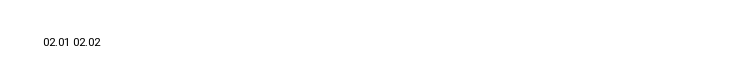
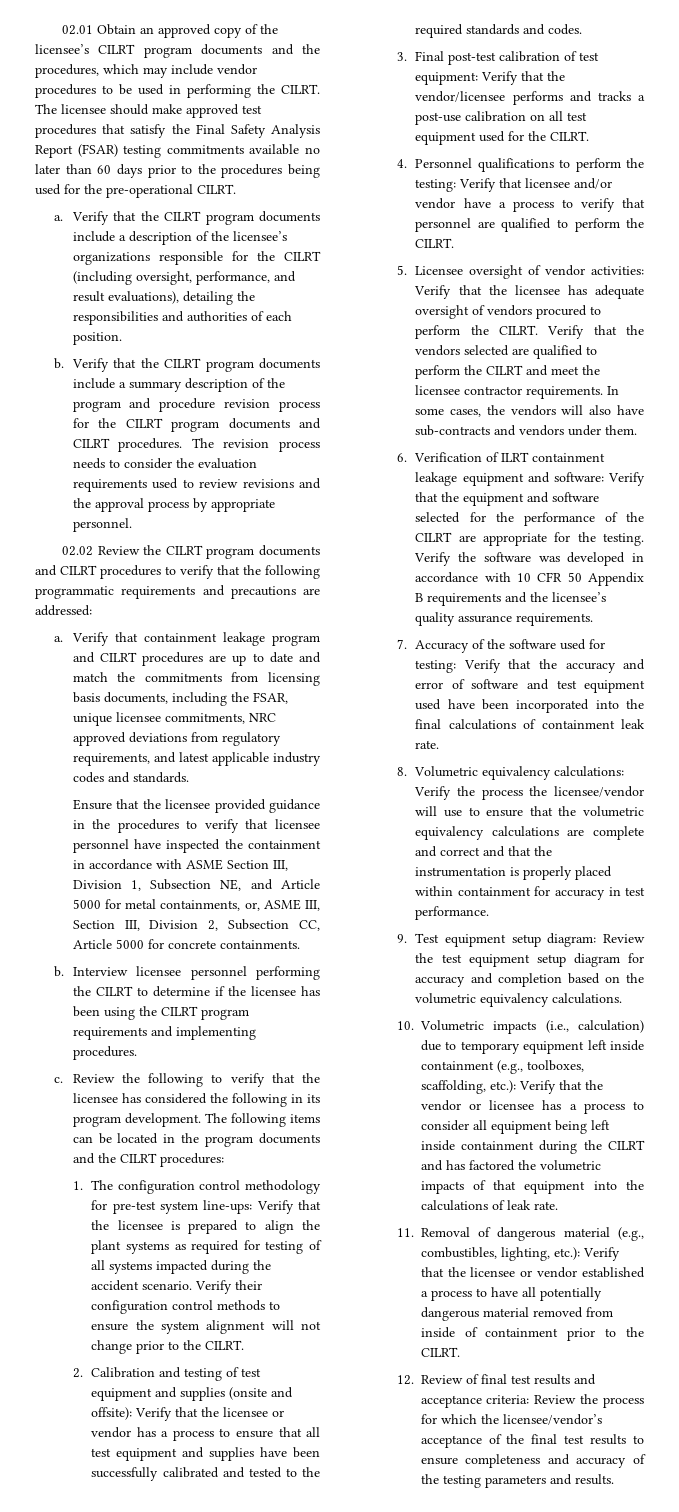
[73,38,102,46] 02.02 -> [97,24,279,38] [35,44,320,58] [35,64,257,78] [35,84,320,98] [35,104,262,118] [35,124,320,138] [35,144,320,158] [35,164,320,178] [35,184,236,198] [53,211,320,225] [72,231,287,245] [72,251,321,265] [72,271,296,285] [72,291,255,305] [72,311,292,325] [72,332,122,345] [53,358,320,372] [72,378,285,392] [72,398,320,412] [72,418,321,432] [72,438,320,452] [72,458,257,469] [72,478,321,492] [72,498,275,512] [72,518,132,532] [62,545,320,559] [35,565,320,579] [35,585,320,599] [35,605,92,616] [53,632,320,646] [72,652,321,666] [72,672,320,686] [72,692,288,706] [72,712,276,726] [72,732,281,746] [72,752,321,766] [72,772,189,783] [72,799,320,813] [72,819,321,833] [72,839,321,853] [72,859,288,871] [72,879,320,891] [72,899,320,911] [72,919,320,931] [72,939,300,949] [53,966,320,980] [72,986,320,997] [72,1006,249,1020] [72,1026,256,1040] [72,1046,137,1060] [53,1073,320,1087] [72,1093,321,1107] [72,1113,320,1127] [72,1133,320,1147] [72,1153,224,1167] [72,1180,321,1194] [91,1200,321,1214] [91,1220,320,1234] [91,1240,322,1254] [91,1260,272,1274] [91,1280,263,1294] [91,1300,281,1314] [91,1320,321,1334] [91,1340,245,1354] [72,1367,262,1381] [91,1387,294,1401] [91,1407,285,1421] [91,1427,320,1441] [91,1447,320,1461] [91,1467,320,1481] [415,24,583,38] [396,51,600,65] [415,71,566,85] [415,91,645,105] [415,111,588,125] [415,131,590,145] [396,158,644,172] [415,178,613,192] [415,198,645,212] [415,218,644,232] [415,238,455,248] [396,265,644,279] [414,285,644,299] [415,305,602,319] [415,325,644,339] [415,345,598,359] [415,365,601,379] [415,385,620,399] [415,405,644,417] [415,425,638,436] [396,452,606,462] [415,472,645,486] [415,492,600,506] [415,512,644,526] [415,532,644,546] [414,552,644,566] [415,572,644,586] [415,592,607,606] [415,612,594,626] [396,639,606,653] [415,659,645,673] [415,679,645,693] [415,699,644,713] [415,719,645,730] [415,740,440,749] [396,766,625,780] [414,786,644,800] [415,806,644,817] [415,826,644,840] [415,846,553,857] [415,866,613,880] [415,886,645,900] [415,906,490,920] [396,933,645,947] [415,953,644,967] [415,973,644,987] [415,993,623,1007] [396,1020,644,1034] [420,1040,644,1054] [420,1060,584,1074] [420,1080,603,1094] [420,1100,644,1114] [420,1120,610,1134] [420,1140,645,1154] [420,1160,601,1171] [420,1180,644,1194] [420,1200,558,1211] [396,1227,644,1241] [420,1247,620,1261] [420,1267,645,1278] [420,1287,602,1301] [420,1307,613,1321] [420,1327,644,1341] [420,1347,460,1357] [396,1374,596,1385] [420,1394,644,1408] [420,1414,602,1425] [420,1434,644,1448] [420,1454,646,1468] [420,1474,614,1488] Obtain an approved copy of the licensee’s CILRT program documents and the procedures, which may include vendor procedures to be used in performing the CILRT. The licensee should make approved test procedures that satisfy the Final Safety Analysis Report (FSAR) testing commitments available no later than 60 days prior to the procedures being used for the pre-operational CILRT. // a. Verify that the CILRT program documents include a description of the licensee’s organizations responsible for the CILRT (including oversight, performance, and result evaluations), detailing the responsibilities and authorities of each position. // b. Verify that the CILRT program documents include a summary description of the program and procedure revision process for the CILRT program documents and CILRT procedures. The revision process needs to consider the evaluation requirements used to review revisions and the approval process by appropriate personnel. // 02.02 Review the CILRT program documents and CILRT procedures to verify that the following programmatic requirements and precautions are addressed: // a. Verify that containment leakage program and CILRT procedures are up to date and match the commitments from licensing basis documents, including the FSAR, unique licensee commitments, NRC approved deviations from regulatory requirements, and latest applicable industry codes and standards. // Ensure that the licensee provided guidance in the procedures to verify that licensee personnel have inspected the containment in accordance with ASME Section III, Division 1, Subsection NE, and Article 5000 for metal containments, or, ASME III, Section III, Division 2, Subsection CC, Article 5000 for concrete containments. // b. Interview licensee personnel performing the CILRT to determine if the licensee has been using the CILRT program requirements and implementing procedures. // c. Review the following to verify that the licensee has considered the following in its program development. The following items can be located in the program documents and the CILRT procedures: // 1. The configuration control methodology for pre-test system line-ups: Verify that the licensee is prepared to align the plant systems as required for testing of all systems impacted during the accident scenario. Verify their configuration control methods to ensure the system alignment will not change prior to the CILRT. // 2. Calibration and testing of test equipment and supplies (onsite and offsite): Verify that the licensee or vendor has a process to ensure that all test equipment and supplies have been successfully calibrated and tested to the required standards and codes. // 3. Final post-test calibration of test equipment: Verify that the vendor/licensee performs and tracks a post-use calibration on all test equipment used for the CILRT. // 4. Personnel qualifications to perform the testing: Verify that licensee and/or vendor have a process to verify that personnel are qualified to perform the CILRT. // 5. Licensee oversight of vendor activities: Verify that the licensee has adequate oversight of vendors procured to perform the CILRT. Verify that the vendors selected are qualified to perform the CILRT and meet the licensee contractor requirements. In some cases, the vendors will also have sub-contracts and vendors under them. // 6. Verification of ILRT containment leakage equipment and software: Verify that the equipment and software selected for the performance of the CILRT are appropriate for the testing. Verify the software was developed in accordance with 10 CFR 50 Appendix B requirements and the licensee’s quality assurance requirements. // 7. Accuracy of the software used for testing: Verify that the accuracy and error of software and test equipment used have been incorporated into the final calculations of containment leak rate. // 8. Volumetric equivalency calculations: Verify the process the licensee/vendor will use to ensure that the volumetric equivalency calculations are complete and correct and that the instrumentation is properly placed within containment for accuracy in test performance. // 9. Test equipment setup diagram: Review the test equipment setup diagram for accuracy and completion based on the volumetric equivalency calculations. // 10. Volumetric impacts (i.e., calculation) due to temporary equipment left inside containment (e.g., toolboxes, scaffolding, etc.): Verify that the vendor or licensee has a process to consider all equipment being left inside containment during the CILRT and has factored the volumetric impacts of that equipment into the calculations of leak rate. // 11. Removal of dangerous material (e.g., combustibles, lighting, etc.): Verify that the licensee or vendor established a process to have all potentially dangerous material removed from inside of containment prior to the CILRT. // 12. Review of final test results and acceptance criteria: Review the process for which the licensee/vendor’s acceptance of the final test results to ensure completeness and accuracy of the testing parameters and results.

